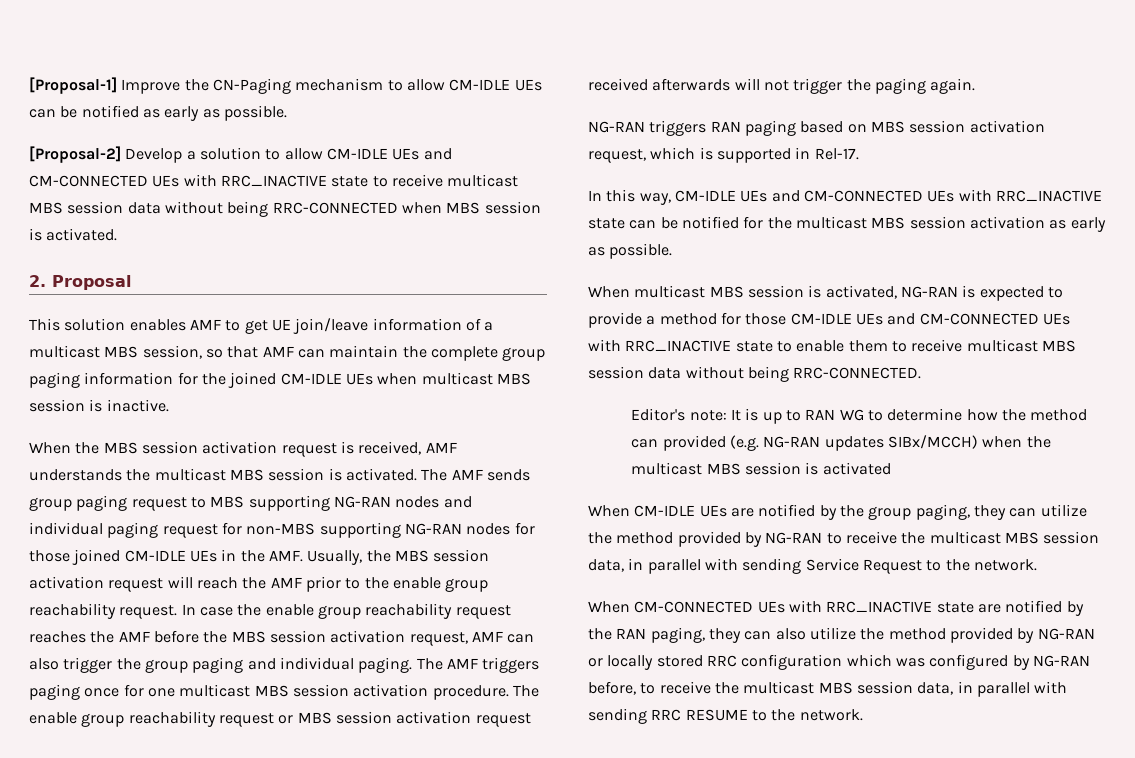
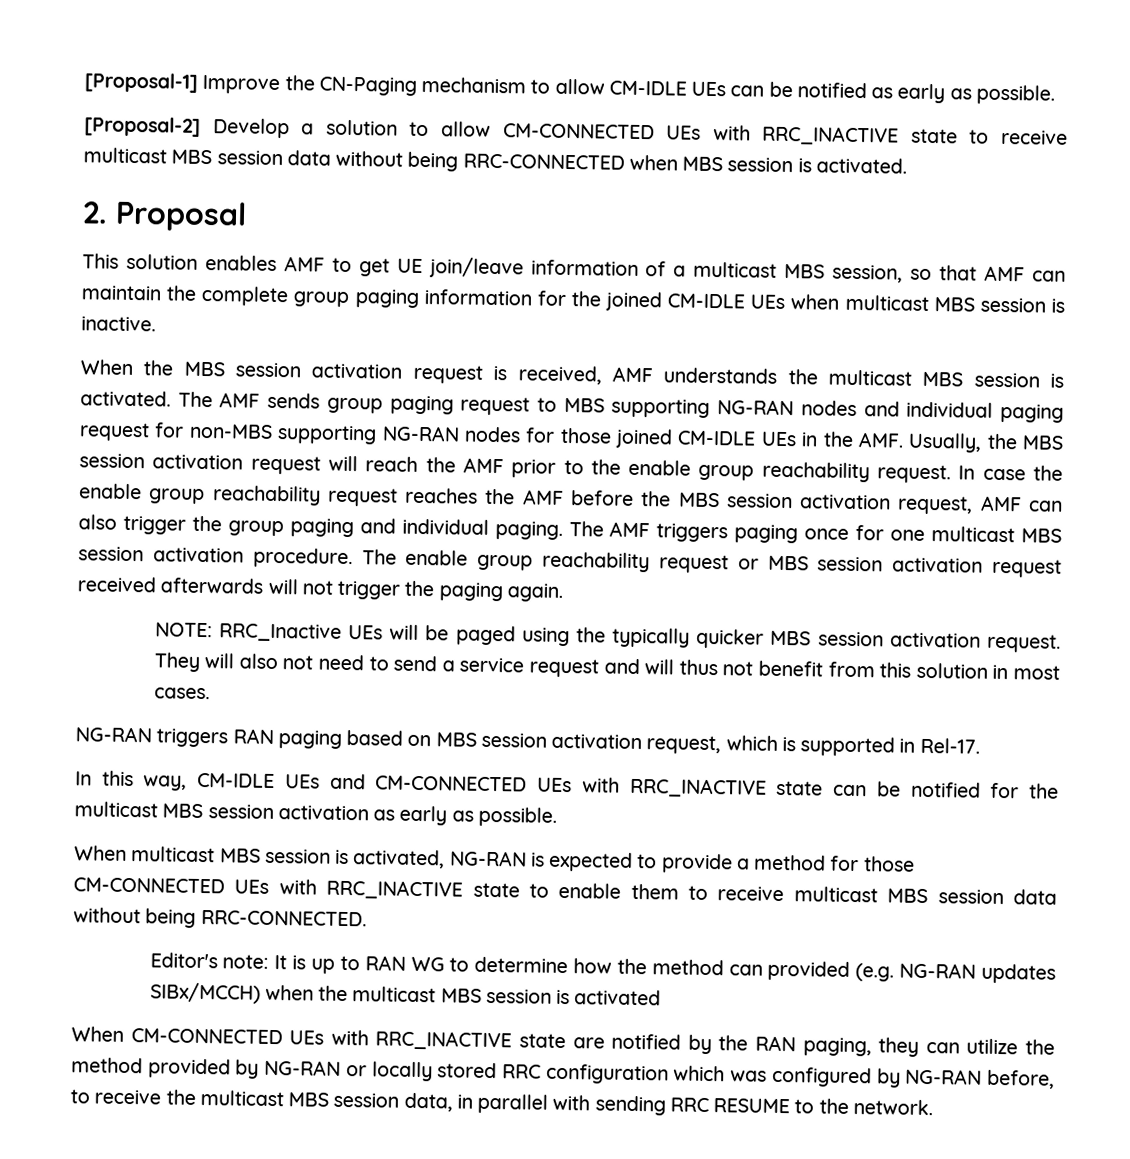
[326,148,452,160] CM-IDLE UEs and -> (491, 129) none
(976, 86) none -> [154,622,1061,653] [153,652,1061,680] [153,687,210,700] // NOTE: RRC_Inactive UEs will be paged using the typically quicker MBS session activation request. They will also not need to send a service request and will thus not benefit from this solution in most cases.
[790,313,916,325] CM-IDLE UEs and -> (915, 864) none
[588,504,1087,520] [588,531,1100,547] [588,558,1037,574] // When CM-IDLE UEs are notified by the group paging, they can utilize the method provided by NG-RAN to receive the multicast MBS session data, in parallel with sending Service Request to the network. -> (662, 997) none
[775,628,806,640] also -> (960, 1048) none

